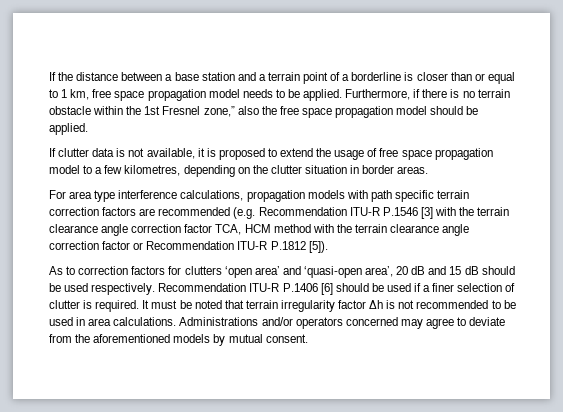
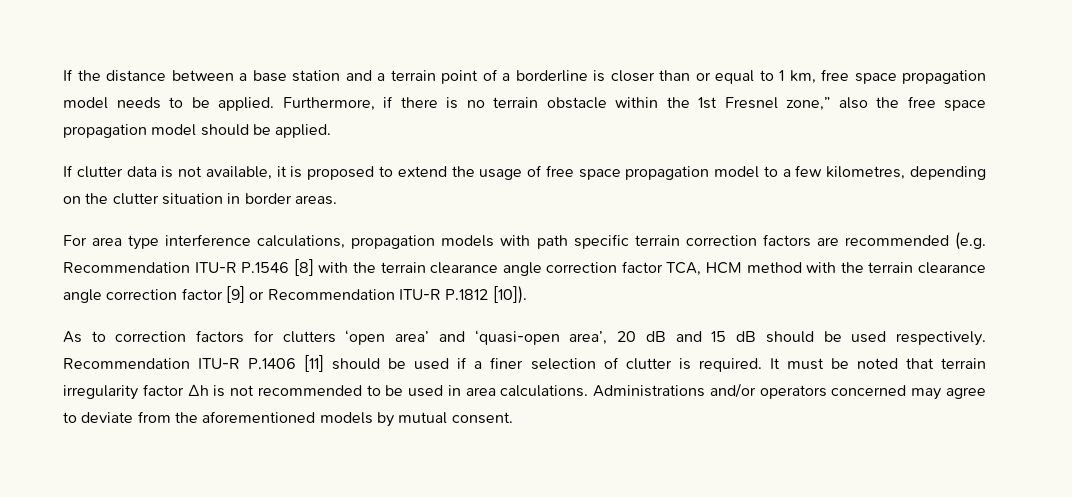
[420,207,433,219] [3] -> [293,259,314,276] [8]
(131, 245) none -> [225,286,245,303] [9]
[308,241,328,253] [5]). -> [492,286,527,304] [10]).
[320,283,333,295] [6] -> [304,355,325,372] [11]

